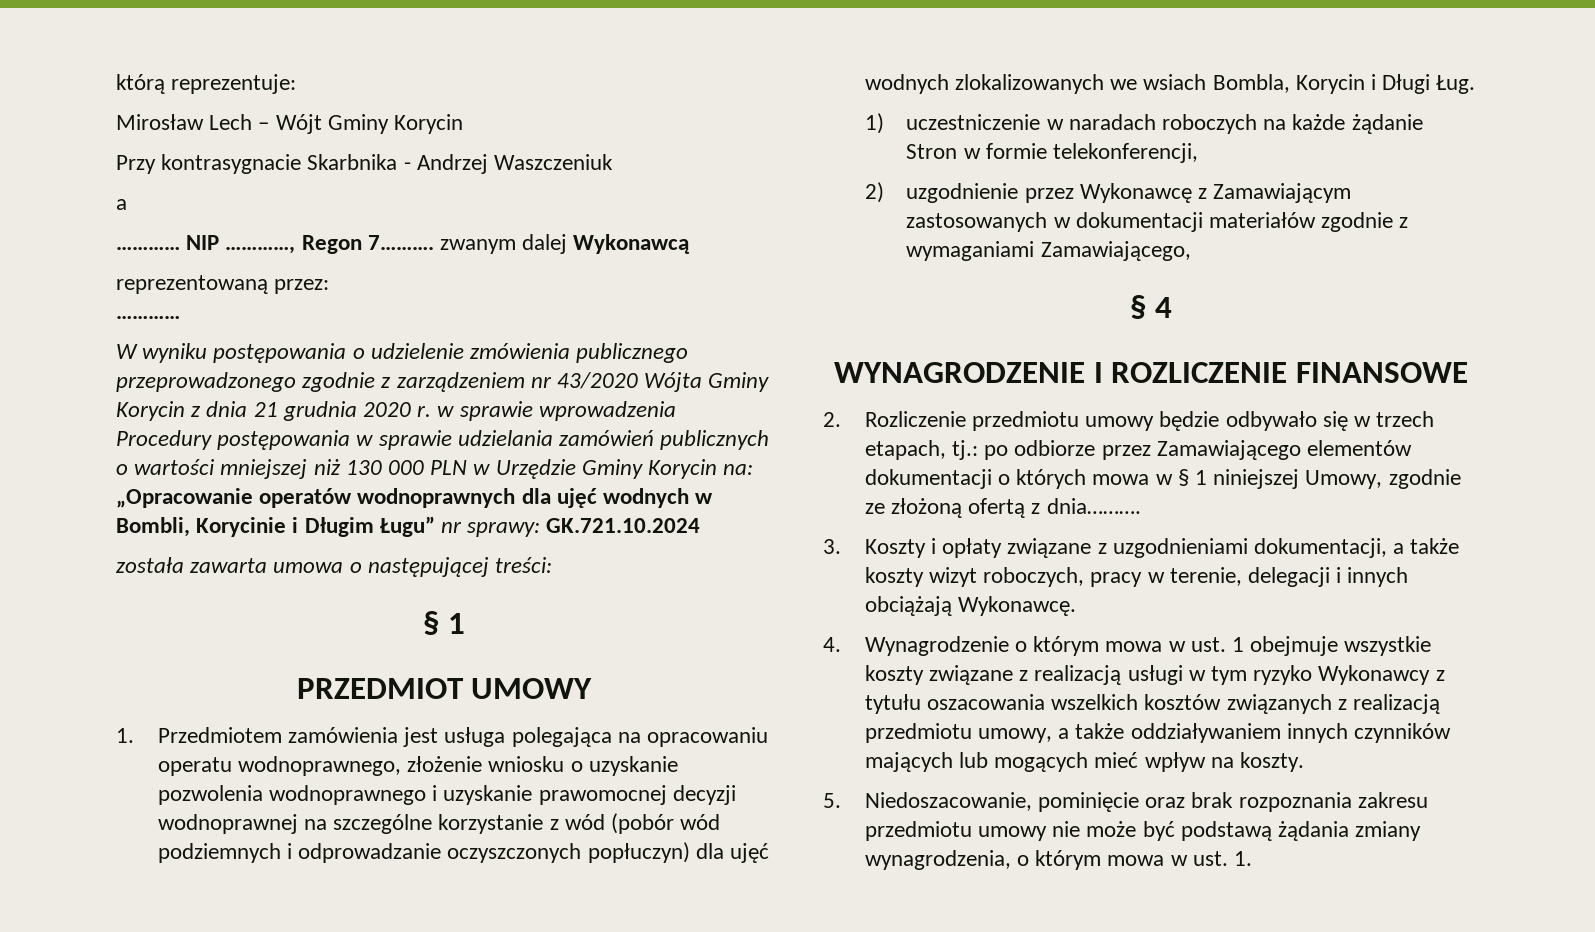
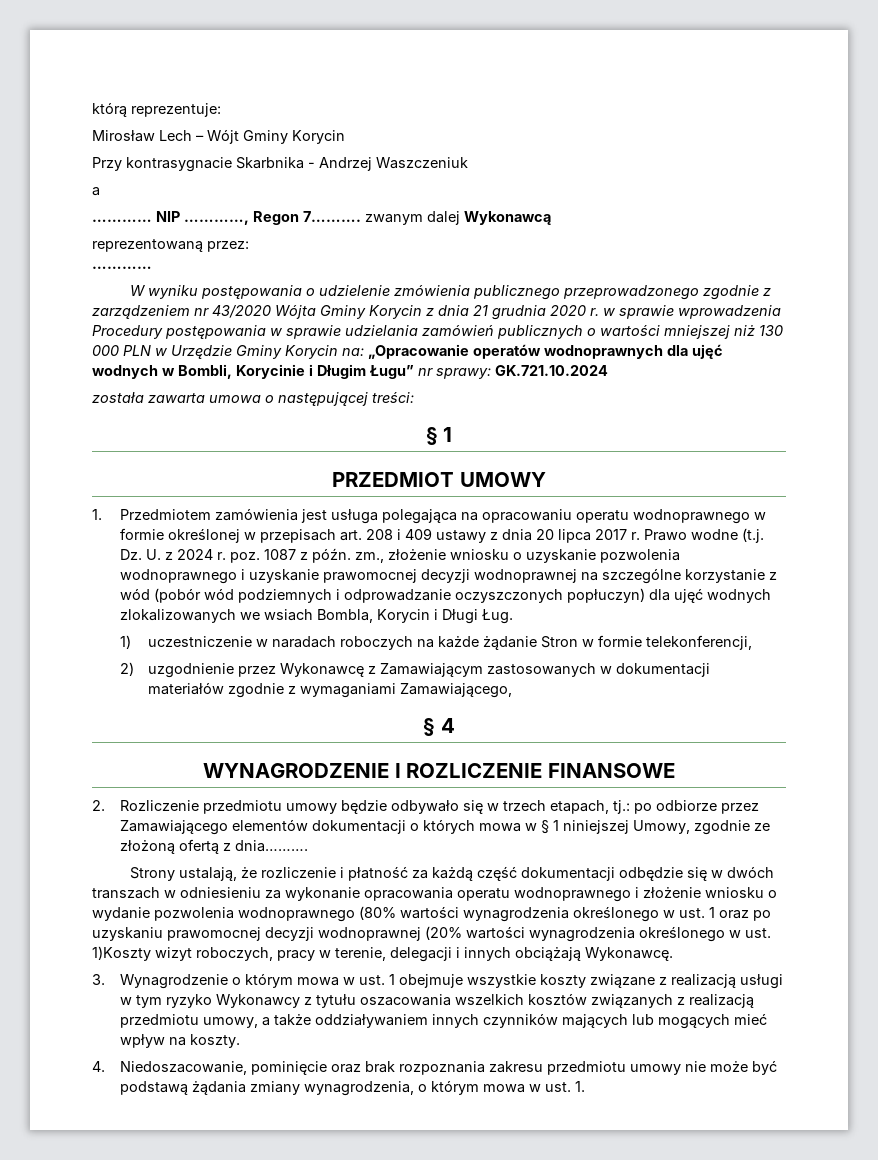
[237,756,401,776] wodnoprawnego, -> [633,509,767,524] [120,528,765,543] [120,548,385,563] wodnoprawnego w formie określonej w przepisach art. 208 i 409 ustawy z dnia 20 lipca 2017 r. Prawo wodne (t.j. Dz. U. z 2024 r. poz. 1087 z późn. zm.,
[823,538,1460,558] [864,567,924,587] 3. Koszty i opłaty związane z uzgodnieniami dokumentacji, a także koszty -> [129,866,774,881] [92,887,777,902] [92,906,771,922] [92,926,771,942] [92,946,151,961] Strony ustalają, że rozliczenie i płatność za każdą część dokumentacji odbędzie się w dwóch transzach w odniesieniu za wykonanie opracowania operatu wodnoprawnego i złożenie wniosku o wydanie pozwolenia wodnoprawnego (80% wartości wynagrodzenia określonego w ust. 1 oraz po uzyskaniu prawomocnej decyzji wodnoprawnej (20% wartości wynagrodzenia określonego w ust. 1)Koszty
[823,637,841,652] 4. -> [92,974,105,985] 3.
[823,793,841,808] 5. -> [92,1061,105,1072] 4.

